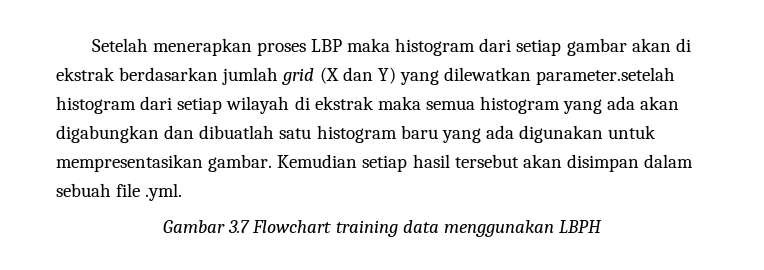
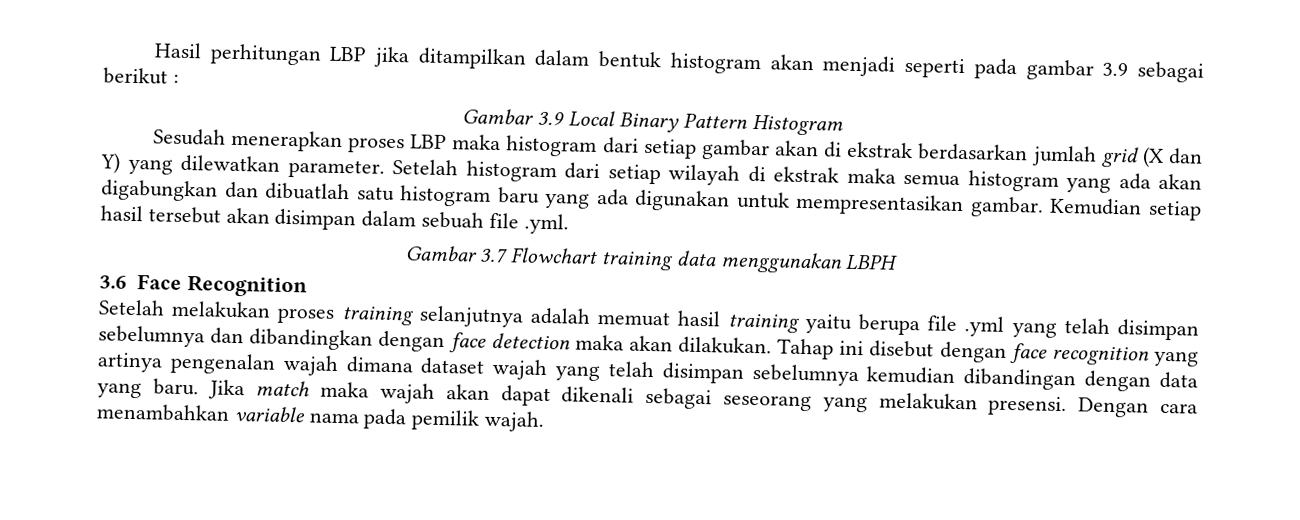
[91,38,148,52] Setelah -> [153,42,1204,83] [103,67,179,85] [462,108,843,136] [152,128,226,146] Hasil perhitungan LBP jika ditampilkan dalam bentuk histogram akan menjadi seperti pada gambar 3.9 sebagai berikut : // Gambar 3.9 Local Binary Pattern Histogram // Sesudah
[536,67,676,85] parameter.setelah -> [287,158,458,179] parameter. Setelah
(602, 226) none -> [99,274,308,298] [98,299,1200,341] [98,325,1199,367] [97,352,1198,392] [97,378,1198,418] [96,403,546,432] // 3.6 Face Recognition // Setelah melakukan proses training selanjutnya adalah memuat hasil training yaitu berupa file .yml yang telah disimpan sebelumnya dan dibandingkan dengan face detection maka akan dilakukan. Tahap ini disebut dengan face recognition yang artinya pengenalan wajah dimana dataset wajah yang telah disimpan sebelumnya kemudian dibandingan dengan data yang baru. Jika match maka wajah akan dapat dikenali sebagai seseorang yang melakukan presensi. Dengan cara menambahkan variable nama pada pemilik wajah.

